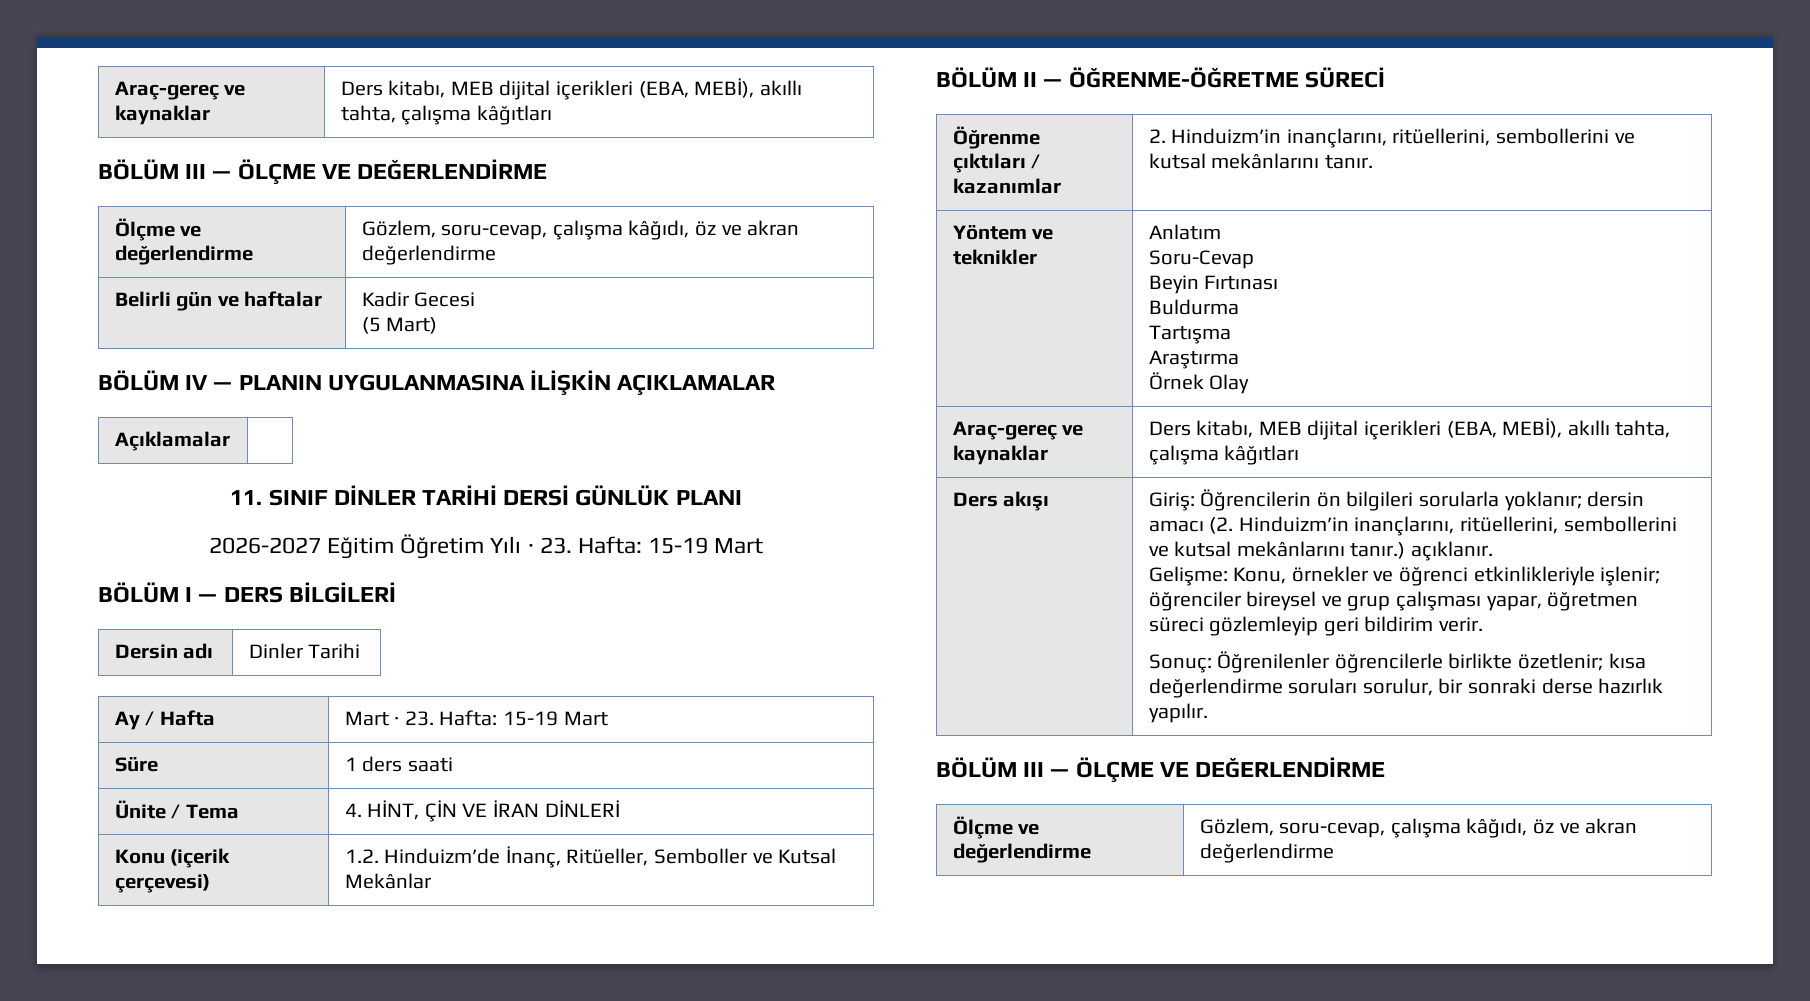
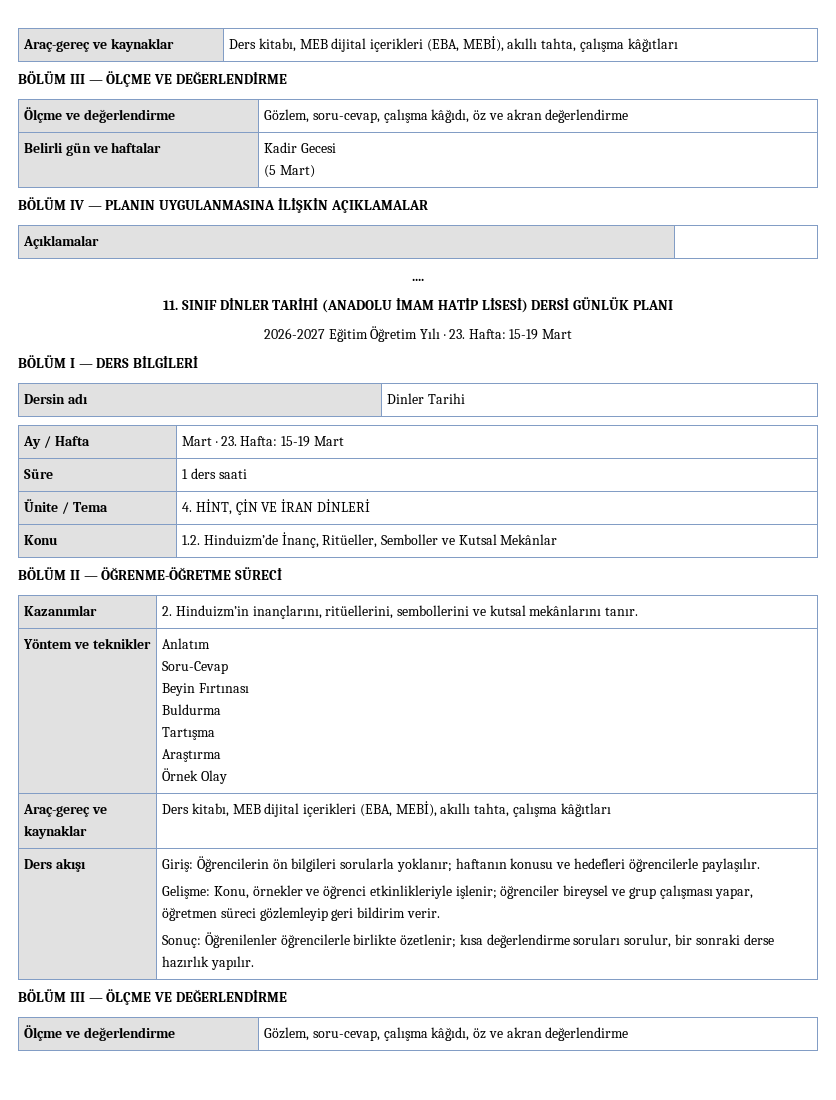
(230, 441) none -> [412,278,424,281] // ....
(497, 495) none -> [322,298,528,313] (ANADOLU İMAM HATİP LİSESİ)
[170,848,231,868] [114,874,210,893] (içerik çerçevesi) -> (58, 540) none
[952,126,1040,149] [952,153,1041,173] [952,178,1061,194] Öğrenme çıktıları / kazanımlar -> [23,605,97,616] Kazanımlar
[1587,491,1645,507] [1148,516,1677,536] [1148,541,1493,561] dersin amacı (2. Hinduizm’in inançlarını, ritüellerini, sembollerini ve kutsal mekânlarını tanır.) açıklanır. -> [455,858,760,872] haftanın konusu ve hedefleri öğrencilerle paylaşılır.

